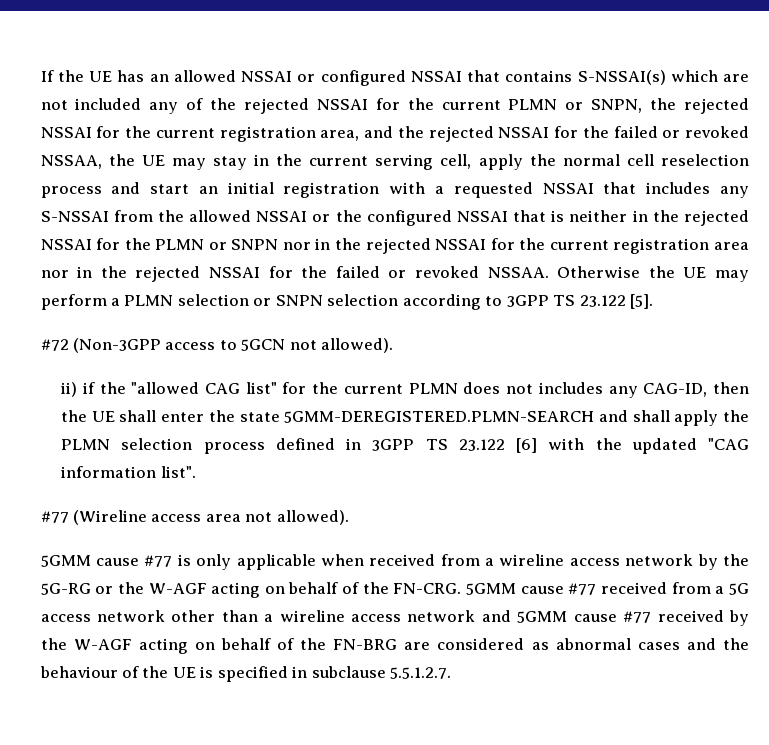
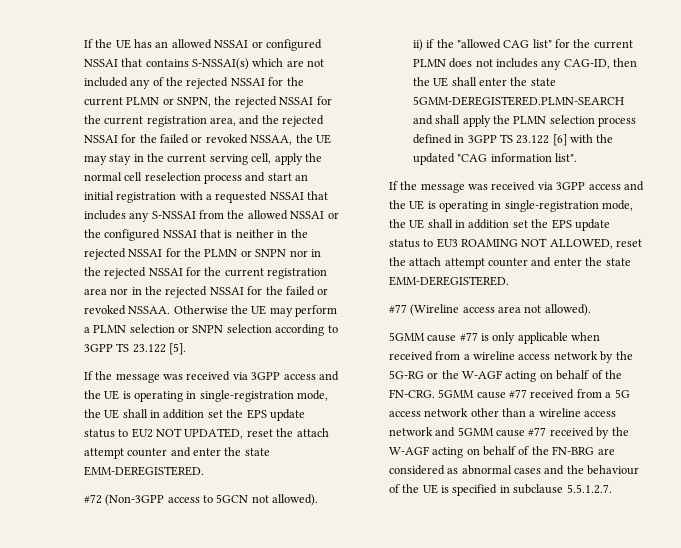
(654, 301) none -> [83,371,339,383] [83,390,329,402] [83,409,305,421] [83,428,329,439] [83,447,270,459] [83,466,204,476] // If the message was received via 3GPP access and the UE is operating in single-registration mode, the UE shall in addition set the EPS update status to EU2 NOT UPDATED, reset the attach attempt counter and enter the state EMM-DEREGISTERED.
(196, 472) none -> [388,181,644,193] [388,200,634,212] [388,219,610,231] [388,238,643,249] [388,257,631,269] [388,276,509,286] // If the message was received via 3GPP access and the UE is operating in single-registration mode, the UE shall in addition set the EPS update status to EU3 ROAMING NOT ALLOWED, reset the attach attempt counter and enter the state EMM-DEREGISTERED.

